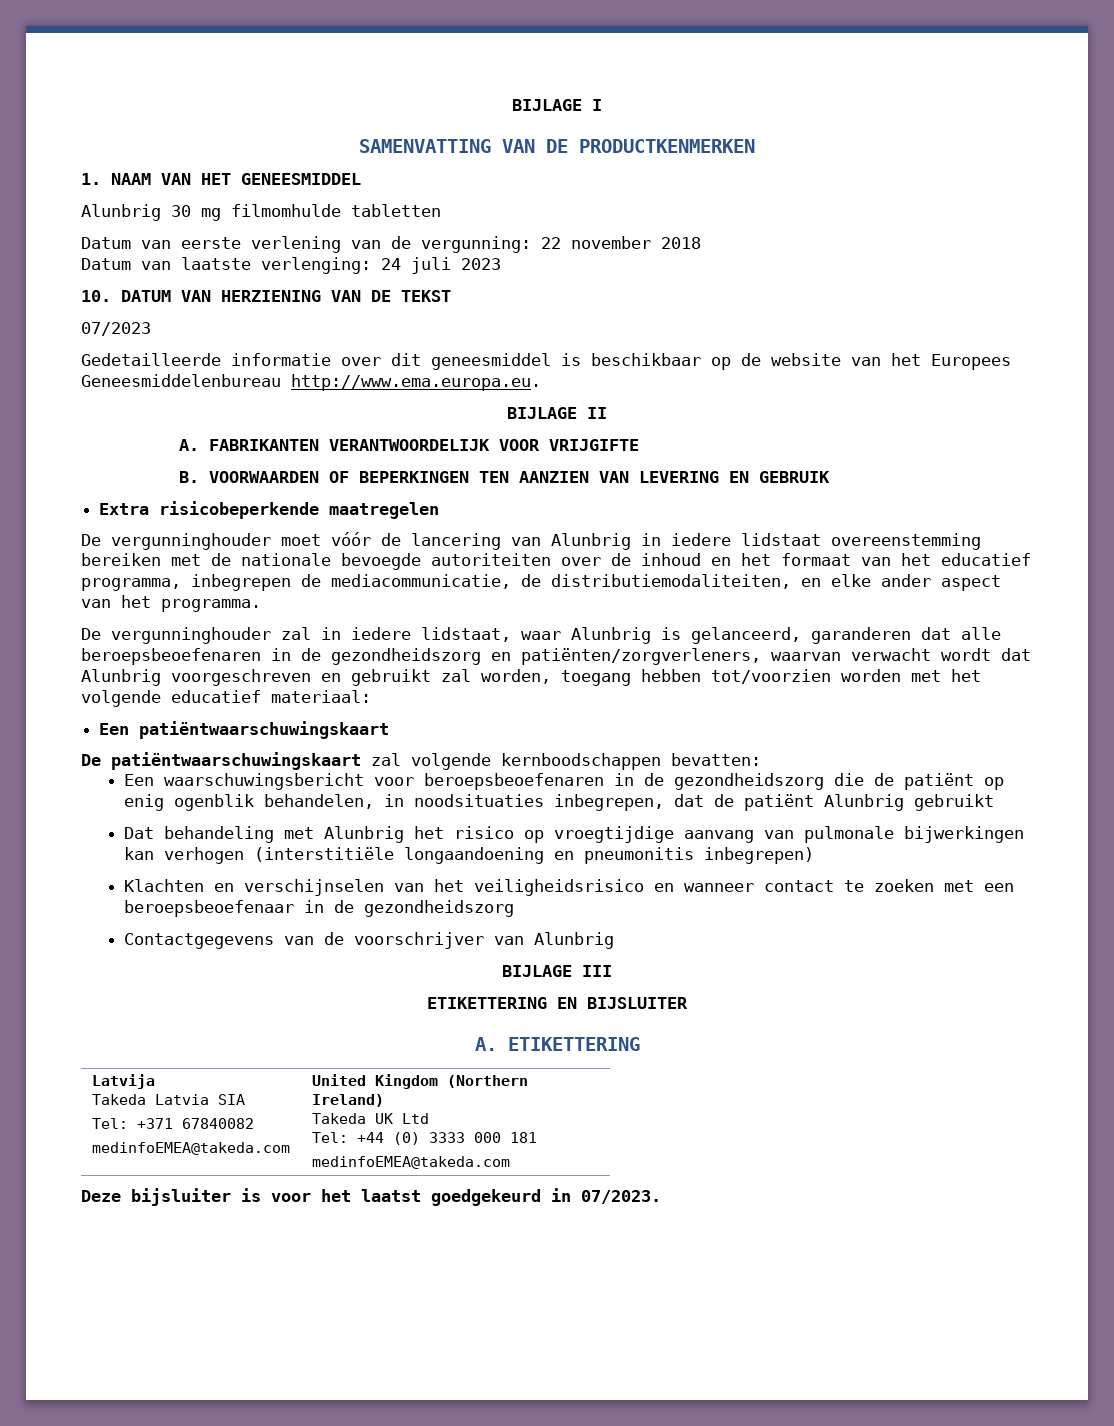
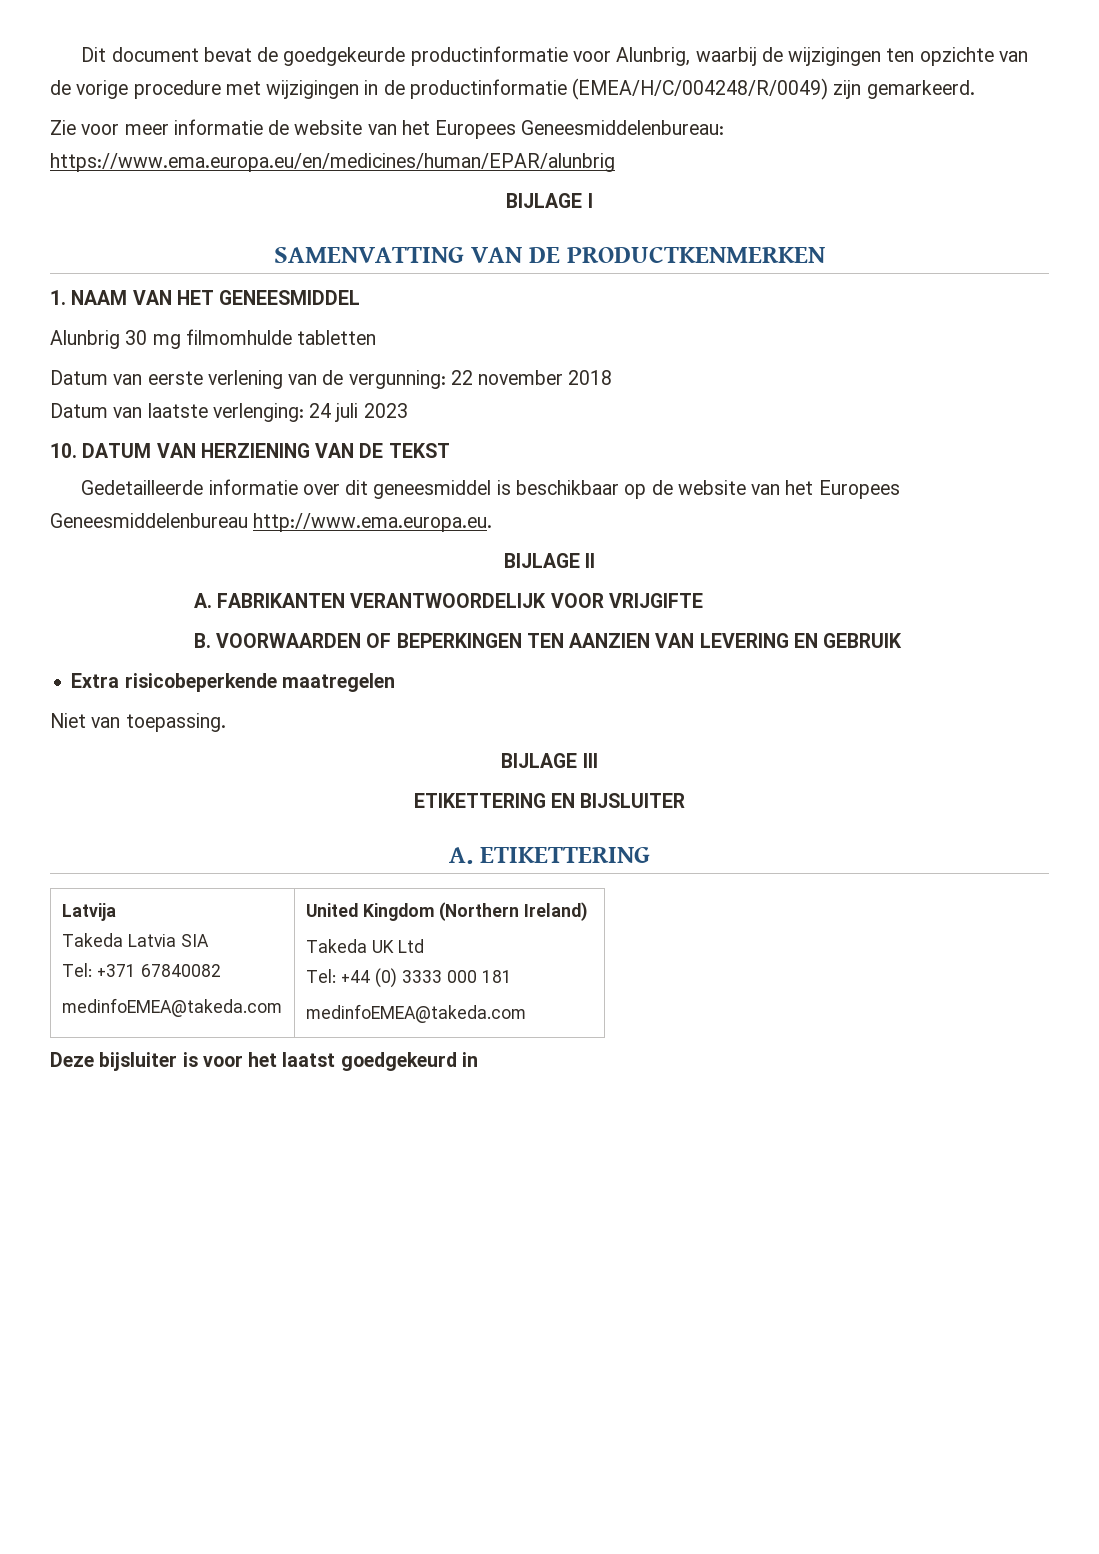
(512, 105) none -> [81,46,1028,66] [50,78,975,100] [50,119,725,139] [50,153,615,172] Dit document bevat de goedgekeurde productinformatie voor Alunbrig, waarbij de wijzigingen ten opzichte van de vorige procedure met wijzigingen in de productinformatie (EMEA/H/C/004248/R/0049) zijn gemarkeerd. // Zie voor meer informatie de website van het Europees Geneesmiddelenbureau: https://www.ema.europa.eu/en/medicines/human/EPAR/alunbrig //
[81,322,151,336] // 07/2023 -> (450, 450) none
[81,532,981,550] [81,553,1031,570] [81,574,1001,591] [81,595,261,612] [81,627,1001,644] [81,648,1031,665] [81,669,981,686] [81,690,371,707] [99,721,390,739] [81,752,761,770] [123,773,1004,790] [123,794,994,811] [123,826,1024,843] [123,847,814,864] [123,879,1014,896] [123,900,514,917] [123,932,614,949] De vergunninghouder moet vóór de lancering van Alunbrig in iedere lidstaat overeenstemming bereiken met de nationale bevoegde autoriteiten over de inhoud en het formaat van het educatief programma, inbegrepen de mediacommunicatie, de distributiemodaliteiten, en elke ander aspect van het programma. // De vergunninghouder zal in iedere lidstaat, waar Alunbrig is gelanceerd, garanderen dat alle beroepsbeoefenaren in de gezondheidszorg en patiënten/zorgverleners, waarvan verwacht wordt dat Alunbrig voorgeschreven en gebruikt zal worden, toegang hebben tot/voorzien worden met het volgende educatief materiaal: // Een patiëntwaarschuwingskaart // De patiëntwaarschuwingskaart zal volgende kernboodschappen bevatten: // Een waarschuwingsbericht voor beroepsbeoefenaren in de gezondheidszorg die de patiënt op enig ogenblik behandelen, in noodsituaties inbegrepen, dat de patiënt Alunbrig gebruikt // Dat behandeling met Alunbrig het risico op vroegtijdige aanvang van pulmonale bijwerkingen kan verhogen (interstitiële longaandoening en pneumonitis inbegrepen) // Klachten en verschijnselen van het veiligheidsrisico en wanneer contact te zoeken met een beroepsbeoefenaar in de gezondheidszorg // Contactgegevens van de voorschrijver van Alunbrig -> [50,713,226,732] Niet van toepassing.
[581,1190,661,1204] 07/2023. -> (478, 1059) none

